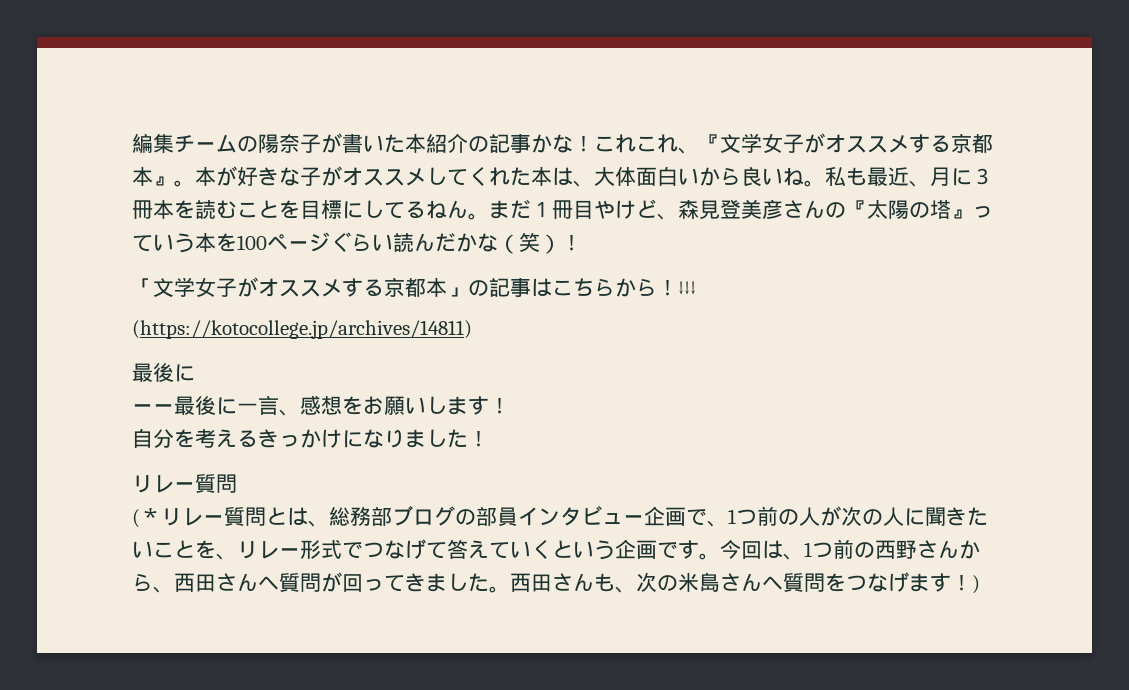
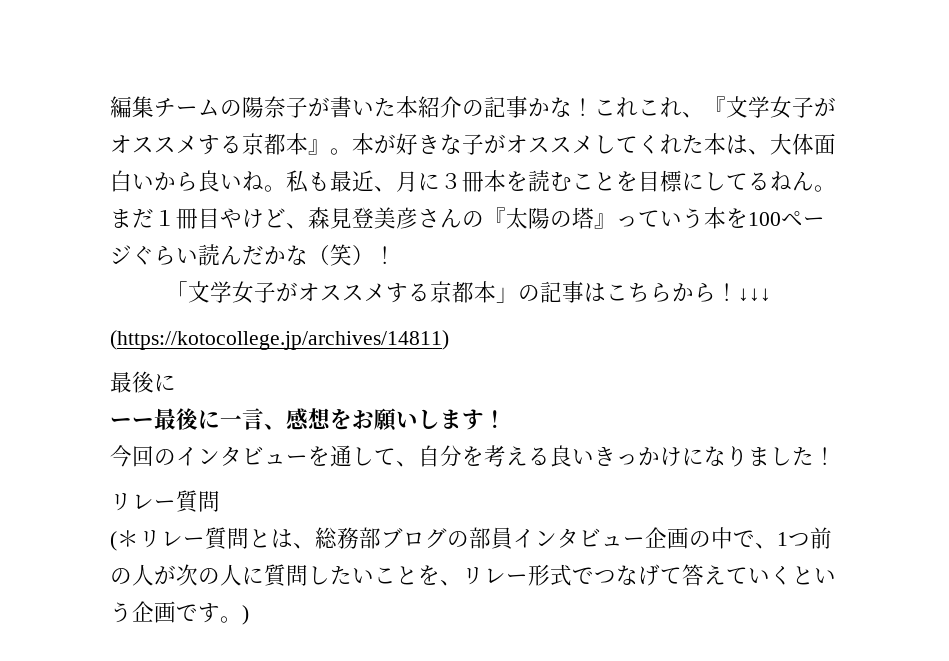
(510, 405) none -> [110,445,418,467] 今回のインタビューを通して、
(258, 438) none -> [550,445,594,467] 良い
(686, 516) none -> [689,527,733,549] の中
[925,507,967,526] 聞き -> [264,564,330,587] 質問し
[720,539,980,560] [132,572,972,593] 今回は、1つ前の西野さんから、西田さんへ質問が回ってきました。西田さんも、次の米島さんへ質問をつなげます！ -> (242, 619) none

